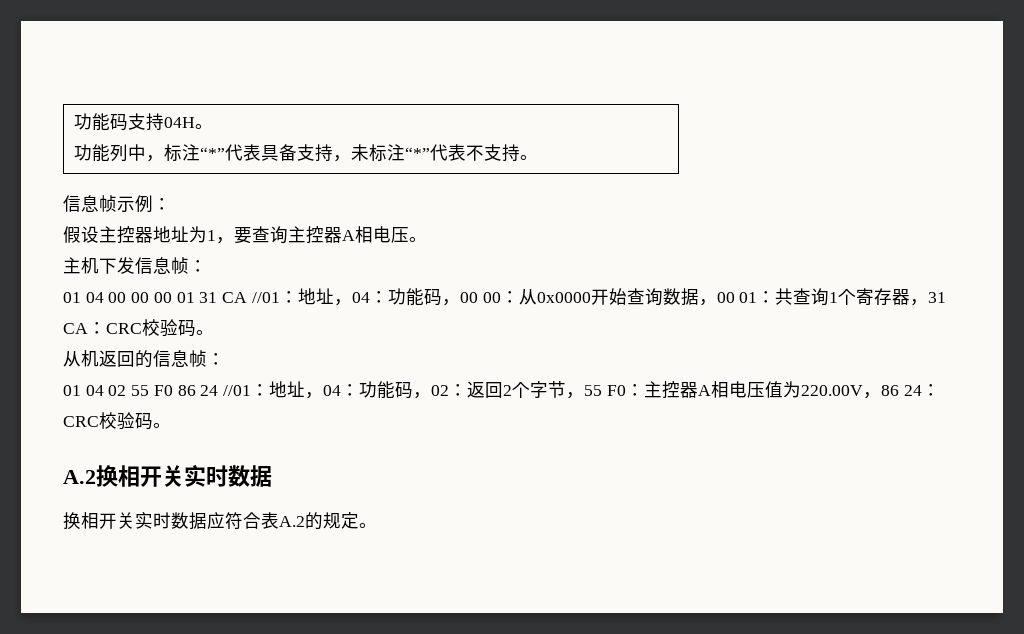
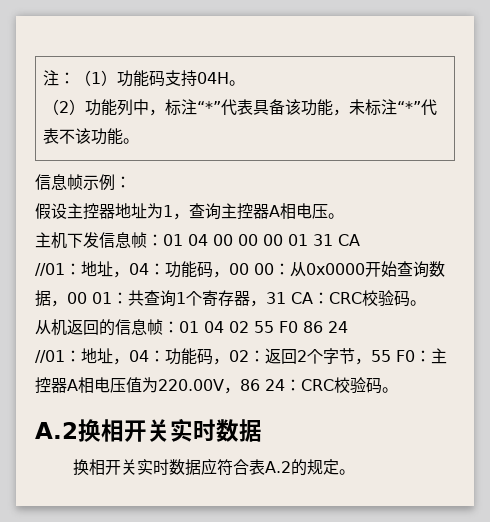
(74, 121) none -> [42,70,117,86] 注：（1）
(214, 126) none -> [42,99,85,115] （2）
[297,144,334,162] 支持 -> [284,99,333,116] 该功能
[484,144,521,162] 支持 -> [74,128,123,145] 该功能
[234,227,252,244] 要 -> (189, 216) none
(207, 266) // -> (163, 240) none
(248, 297) none -> (360, 240) //
(225, 359) // -> (179, 327) none
(219, 390) none -> (348, 327) //

